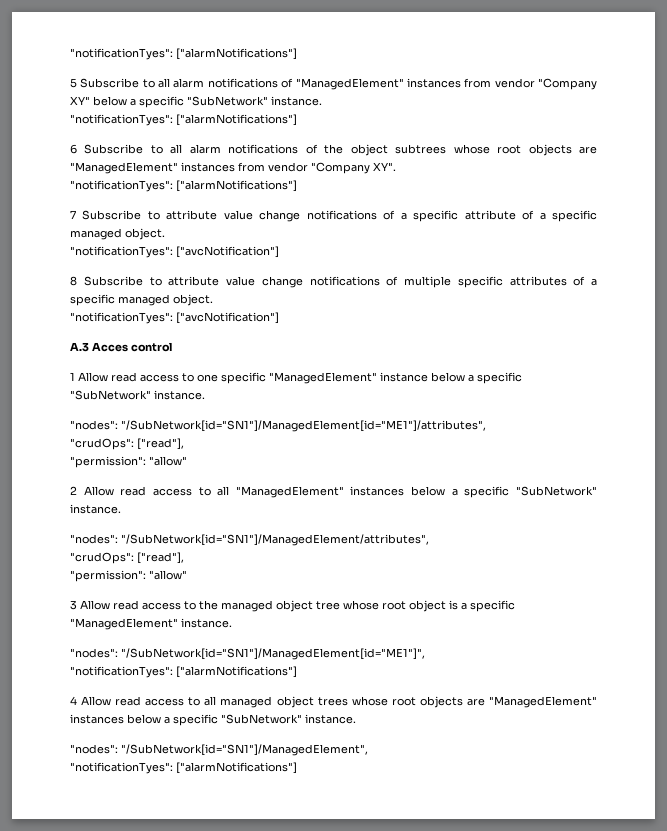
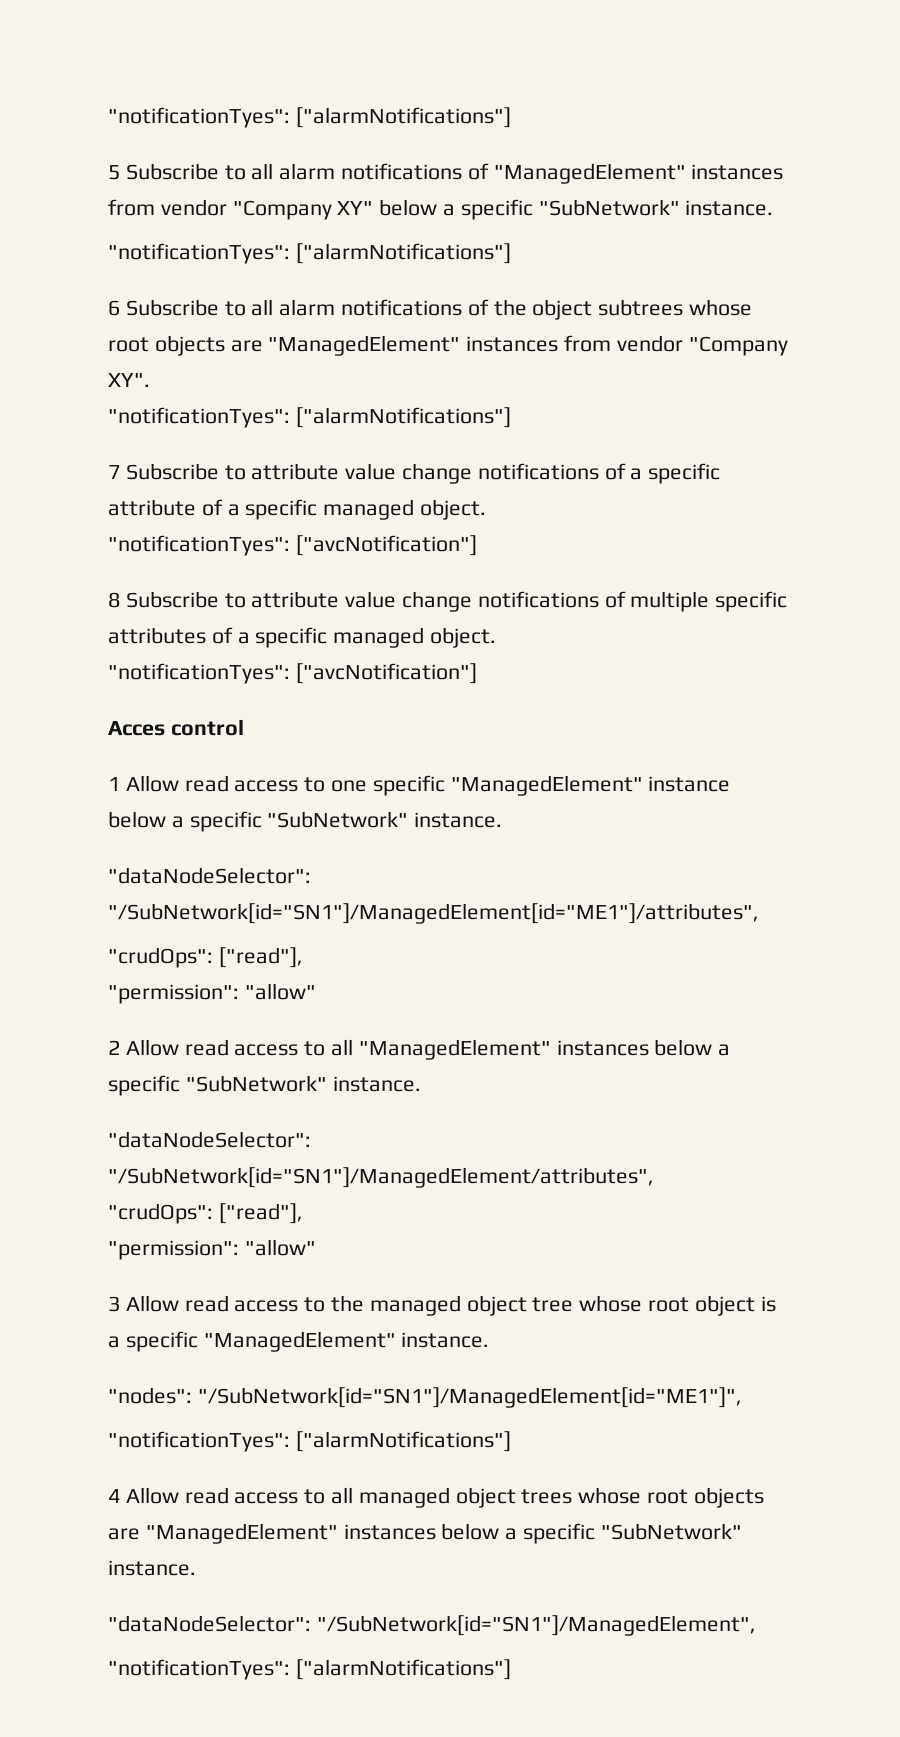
[70,342,89,352] A.3 -> (477, 673) none
[70,420,118,430] "nodes": -> [108,867,311,884] "dataNodeSelector":
[70,534,118,544] "nodes": -> [108,1131,311,1148] "dataNodeSelector":
[70,744,118,754] "nodes": -> [108,1615,311,1632] "dataNodeSelector":

